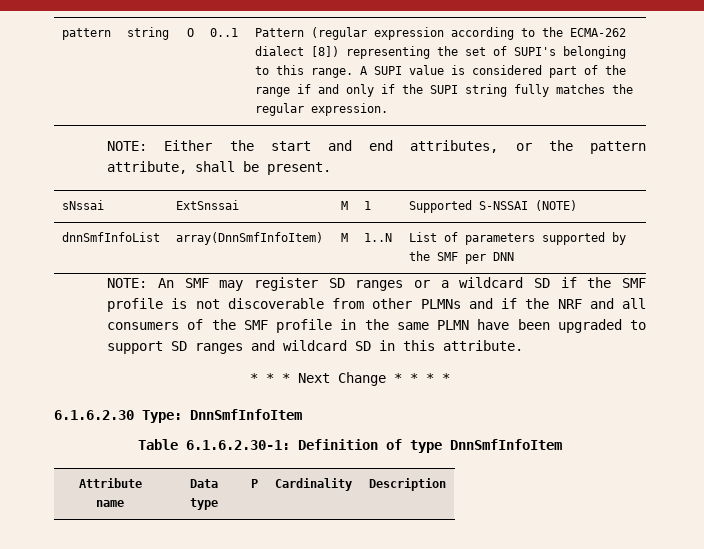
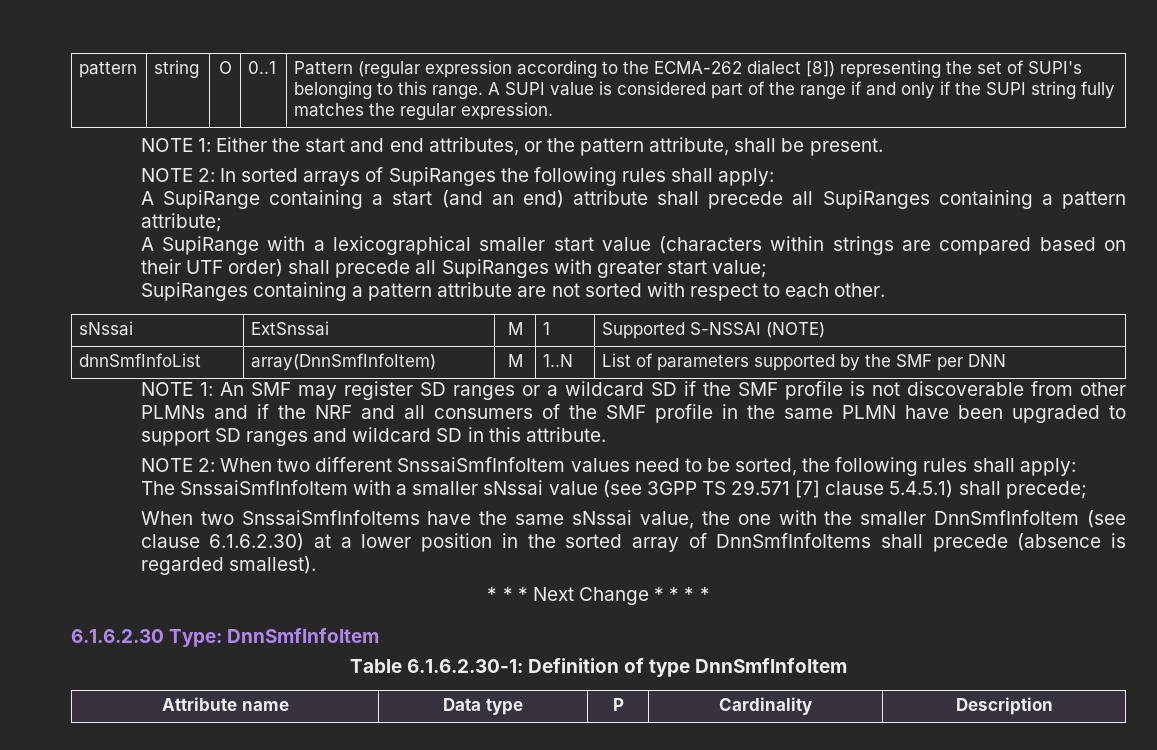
[107,141,148,151] NOTE: -> [140,138,211,152] NOTE 1:
(332, 168) none -> [140,167,775,186] [140,190,1126,209] [140,213,222,232] [140,236,1126,255] [140,259,768,278] [140,282,886,301] // NOTE 2: In sorted arrays of SupiRanges the following rules shall apply: // A SupiRange containing a start (and an end) attribute shall precede all SupiRanges containing a pattern attribute; // A SupiRange with a lexicographical smaller start value (characters within strings are compared based on their UTF order) shall precede all SupiRanges with greater start value; // SupiRanges containing a pattern attribute are not sorted with respect to each other.
[107,278,148,288] NOTE: -> [140,382,213,396] NOTE 1:
(524, 345) none -> [140,457,1076,476] [140,480,1087,499] [140,510,1126,529] [140,533,1126,552] [140,556,316,575] // NOTE 2: When two different SnssaiSmfInfoItem values need to be sorted, the following rules shall apply: // The SnssaiSmfInfoItem with a smaller sNssai value (see 3GPP TS 29.571 [7] clause 5.4.5.1) shall precede; // When two SnssaiSmfInfoItems have the same sNssai value, the one with the smaller DnnSmfInfoItem (see clause 6.1.6.2.30) at a lower position in the sorted array of DnnSmfInfoItems shall precede (absence is regarded smallest).

